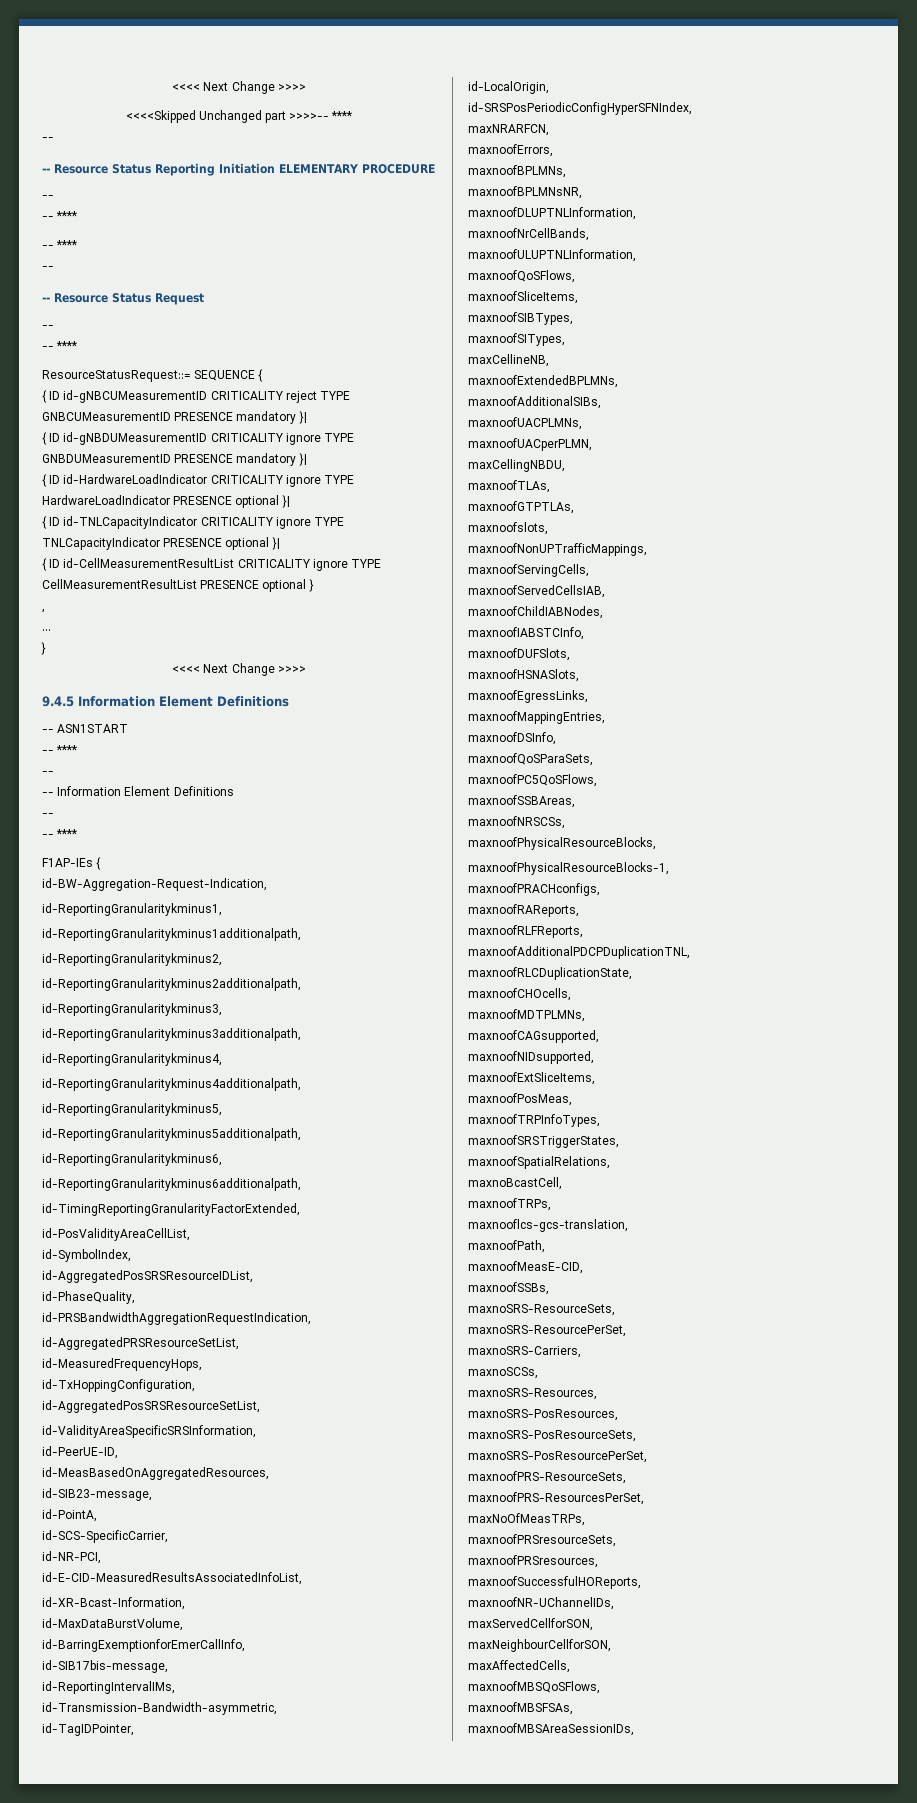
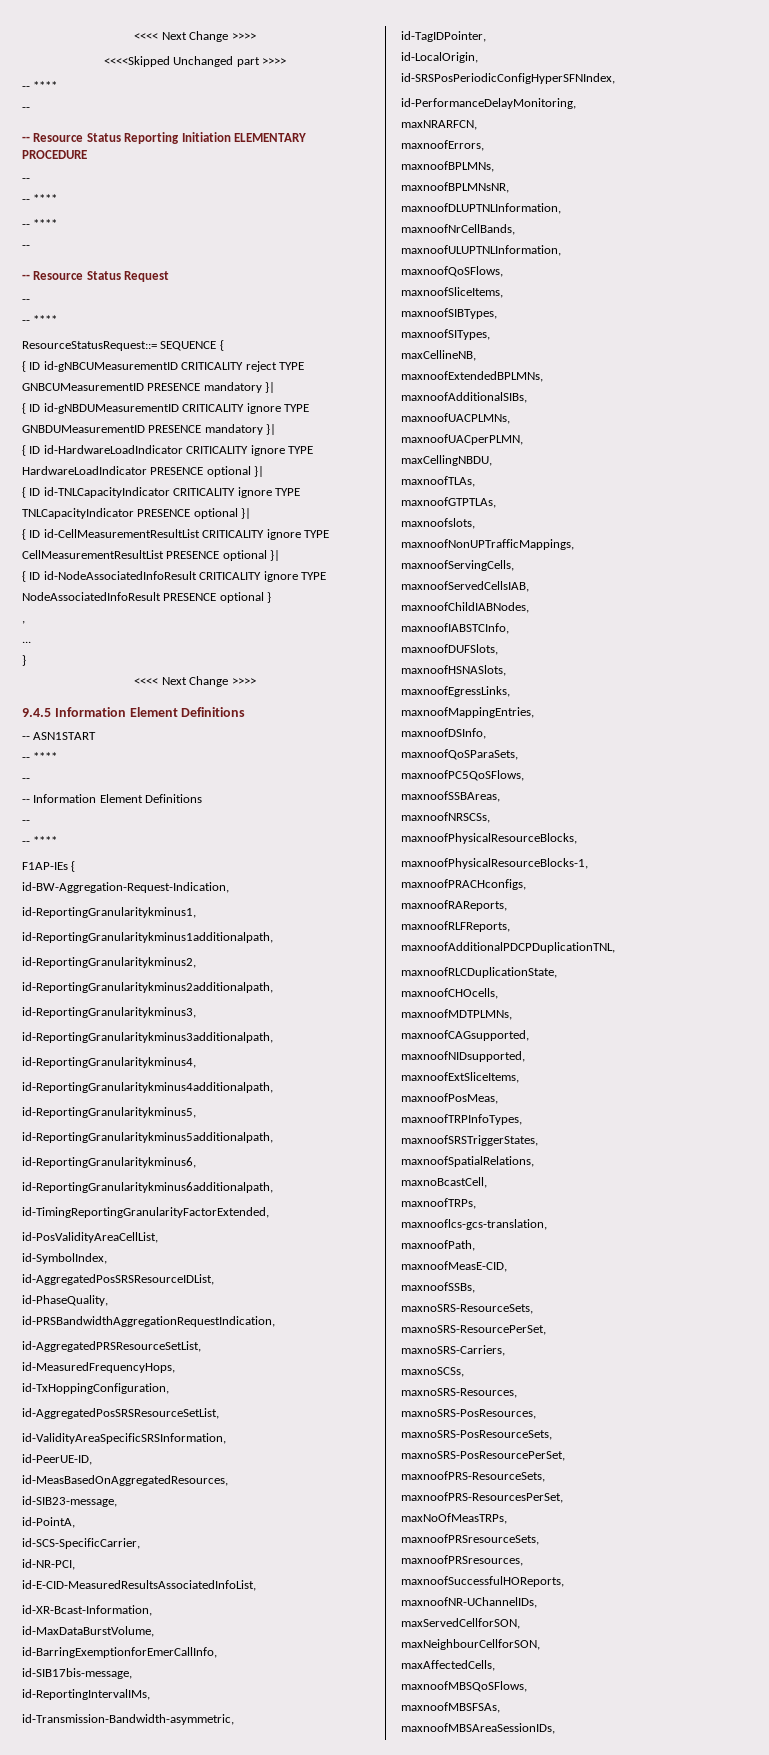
[289,113,330,120] >>>>-- -> [262,58,287,65] [22,86,30,90] >>>> // --
(307, 585) none -> [270,550,281,561] [22,571,326,582] [22,592,264,603] }| // { ID id-NodeAssociatedInfoResult CRITICALITY ignore TYPE NodeAssociatedInfoResult PRESENCE optional
(692, 108) none -> [401,98,576,109] // id-PerformanceDelayMonitoring,

